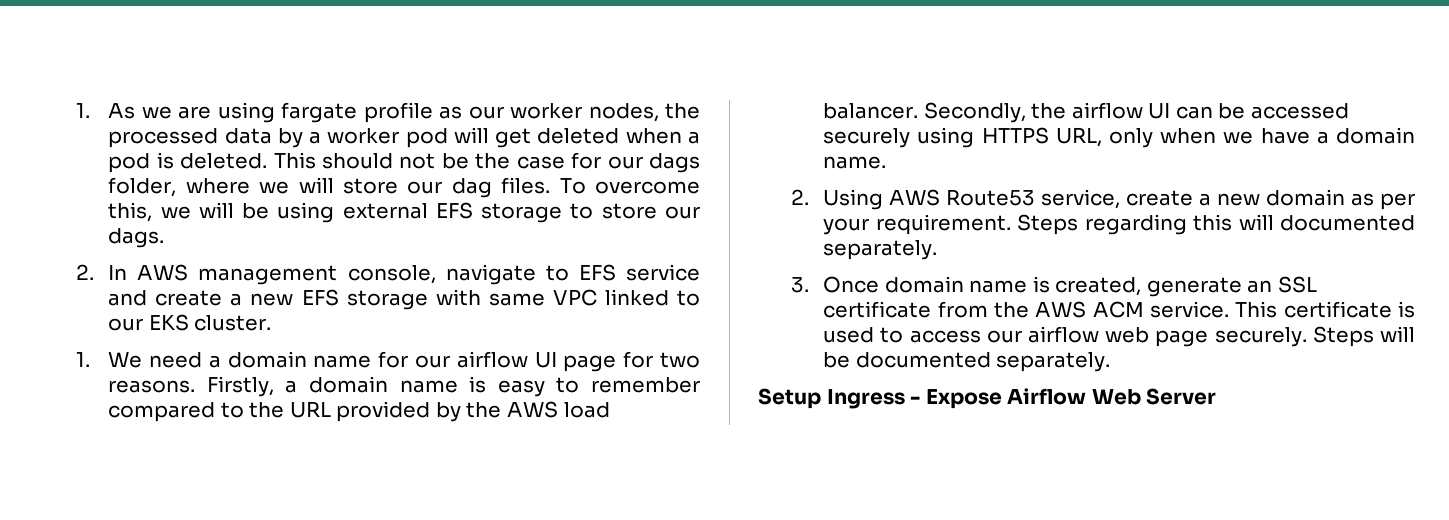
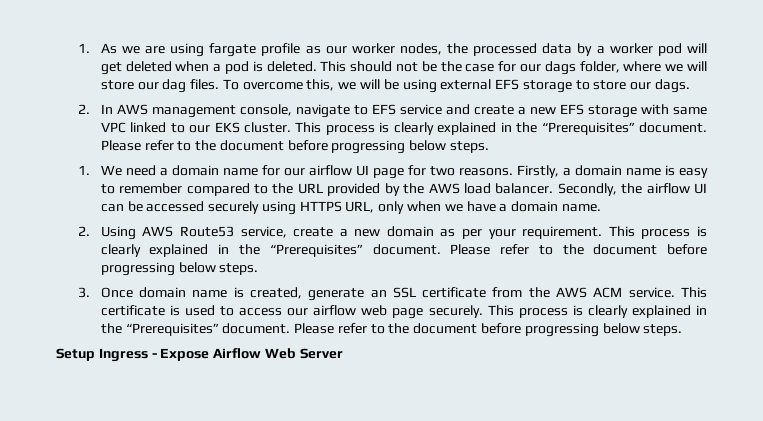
(272, 323) none -> [295,122,708,135] [100,140,489,154] This process is clearly explained in the “Prerequisites” document. Please refer to the document before progressing below steps.
[1017,214,1415,235] [823,240,938,260] Steps regarding this will documented separately. -> [608,226,707,239] [100,244,708,257] [100,262,259,276] This process is clearly explained in the “Prerequisites” document. Please refer to the document before progressing below steps.
[1312,326,1415,347] [823,352,1111,372] Steps will be documented separately. -> [487,305,707,318] [100,323,683,337] This process is clearly explained in the “Prerequisites” document. Please refer to the document before progressing below steps.

